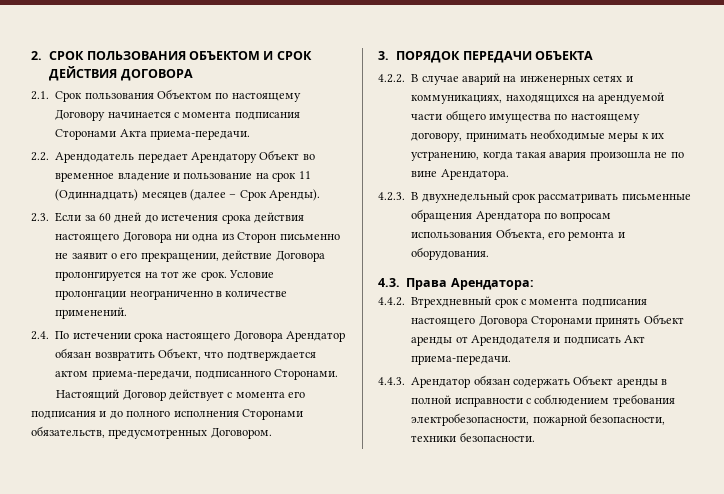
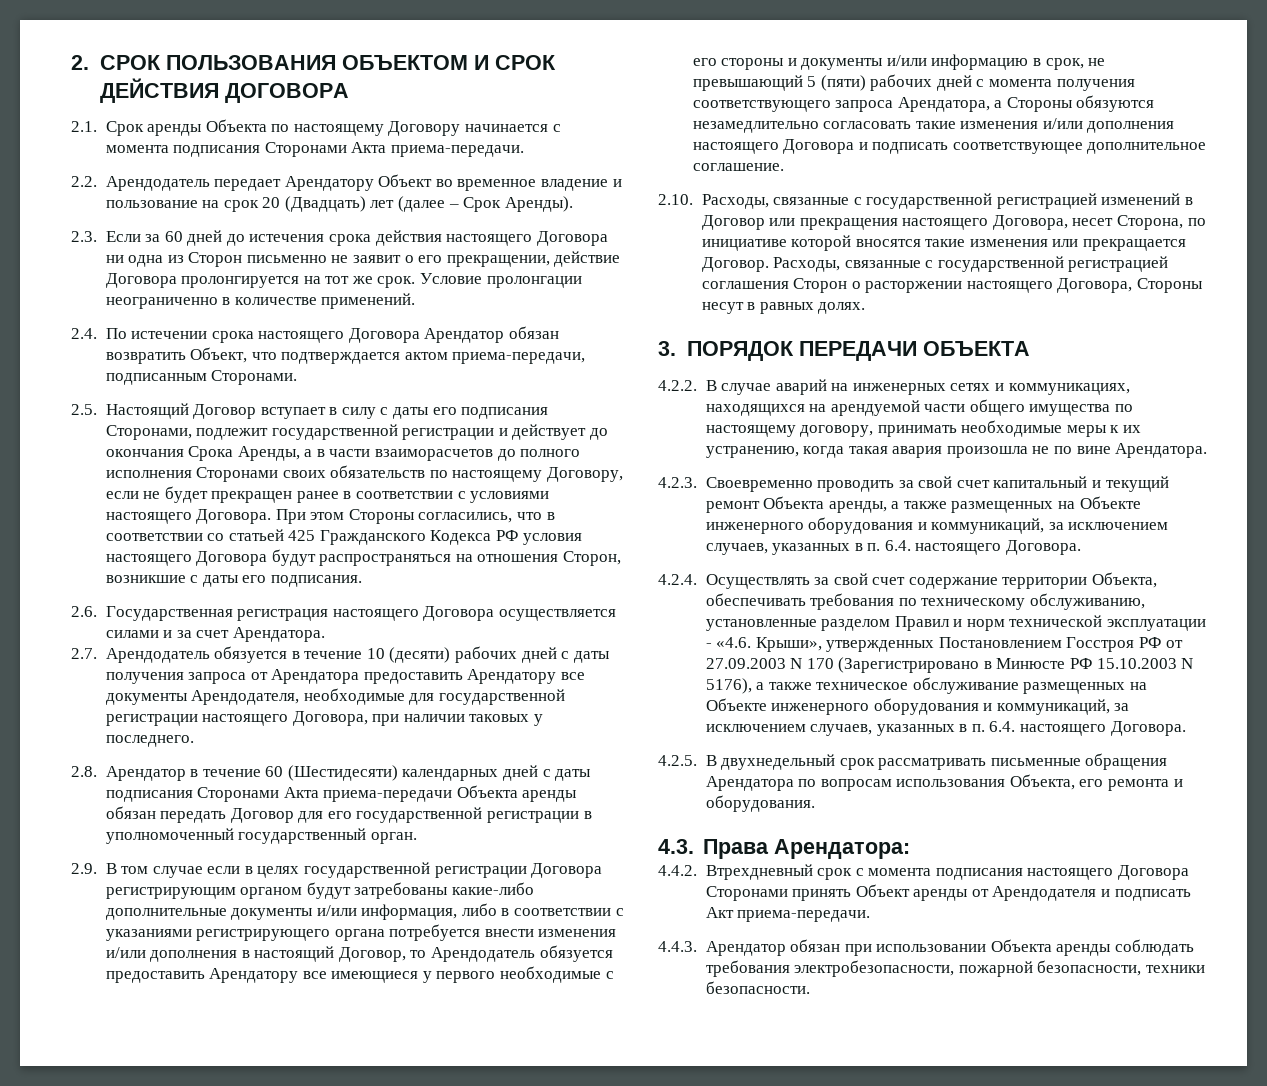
[84,89,212,99] пользования Объектом -> [147,119,267,136] аренды Объекта
[298,171,311,179] [55,189,187,201] 11 (Одиннадцать) месяцев -> [262,196,395,212] 20 (Двадцать) лет
[195,370,271,379] подписанного -> [105,373,207,385] подписанным
(339, 374) none -> [71,404,97,415] 2.5.
[169,389,306,401] [31,409,303,420] [31,426,272,439] действует с момента его подписания и до полного исполнения Сторонами обязательств, предусмотренных Договором. -> [260,407,549,419] [105,424,609,440] [105,446,581,461] [105,465,624,482] [105,486,550,503] [105,509,555,524] [105,529,582,545] [105,549,622,566] [105,575,362,587] [71,606,616,621] [105,627,325,642] [71,646,610,663] [105,669,586,684] [105,688,565,705] [105,711,544,726] [105,735,194,747] [71,765,592,781] [105,785,578,802] [105,806,592,823] [105,828,417,844] [71,862,603,878] [105,882,534,899] [105,903,624,920] [105,924,617,941] [105,945,613,962] [105,966,614,983] [692,54,1106,70] [692,74,1135,91] [692,95,1155,112] [692,118,1175,133] [692,139,1207,154] [692,163,784,171] [658,193,1194,209] [701,215,1206,230] [701,235,1187,251] [701,256,1169,272] [701,278,1204,293] [701,302,866,314] вступает в силу с даты его подписания Сторонами, подлежит государственной регистрации и действует до окончания Срока Аренды, а в части взаиморасчетов до полного исполнения Сторонами своих обязательств по настоящему Договору, если не будет прекращен ранее в соответствии с условиями настоящего Договора. При этом Стороны согласились, что в соответствии со статьей 425 Гражданского Кодекса РФ условия настоящего Договора будут распространяться на отношения Сторон, возникшие с даты его подписания. // 2.6. Государственная регистрация настоящего Договора осуществляется силами и за счет Арендатора. // 2.7. Арендодатель обязуется в течение 10 (десяти) рабочих дней с даты получения запроса от Арендатора предоставить Арендатору все документы Арендодателя, необходимые для государственной регистрации настоящего Договора, при наличии таковых у последнего. // 2.8. Арендатор в течение 60 (Шестидесяти) календарных дней с даты подписания Сторонами Акта приема-передачи Объекта аренды обязан передать Договор для его государственной регистрации в уполномоченный государственный орган. // 2.9. В том случае если в целях государственной регистрации Договора регистрирующим органом будут затребованы какие-либо дополнительные документы и/или информация, либо в соответствии с указаниями регистрирующего органа потребуется внести изменения и/или дополнения в настоящий Договор, то Арендодатель обязуется предоставить Арендатору все имеющиеся у первого необходимые с его стороны и документы и/или информацию в срок, не превышающий 5 (пяти) рабочих дней с момента получения соответствующего запроса Арендатора, а Стороны обязуются незамедлительно согласовать такие изменения и/или дополнения настоящего Договора и подписать соответствующее дополнительное соглашение. // 2.10. Расходы, связанные с государственной регистрацией изменений в Договор или прекращения настоящего Договора, несет Сторона, по инициативе которой вносятся такие изменения или прекращается Договор. Расходы, связанные с государственной регистрацией соглашения Сторон о расторжении настоящего Договора, Стороны несут в равных долях.
(405, 196) none -> [705,476,1169,492] [705,496,1141,513] [705,517,1169,534] [705,540,1082,555] [658,572,1158,589] [705,593,1145,610] [705,615,1207,631] [705,637,1183,652] [705,657,1194,673] [705,677,1148,694] [705,698,1130,715] [705,721,1186,736] [658,755,697,766] Своевременно проводить за свой счет капитальный и текущий ремонт Объекта аренды, а также размещенных на Объекте инженерного оборудования и коммуникаций, за исключением случаев, указанных в п. 6.4. настоящего Договора. // 4.2.4. Осуществлять за свой счет содержание территории Объекта, обеспечивать требования по техническому обслуживанию, установленные разделом Правил и норм технической эксплуатации - «4.6. Крыши», утвержденных Постановлением Госстроя РФ от 27.09.2003 N 170 (Зарегистрировано в Минюсте РФ 15.10.2003 N 5176), а также техническое обслуживание размещенных на Объекте инженерного оборудования и коммуникаций, за исключением случаев, указанных в п. 6.4. настоящего Договора. // 4.2.5.
[513,375,668,388] [411,394,610,407] содержать Объект аренды в полной исправности с соблюдением -> [844,939,1195,956] при использовании Объекта аренды соблюдать

